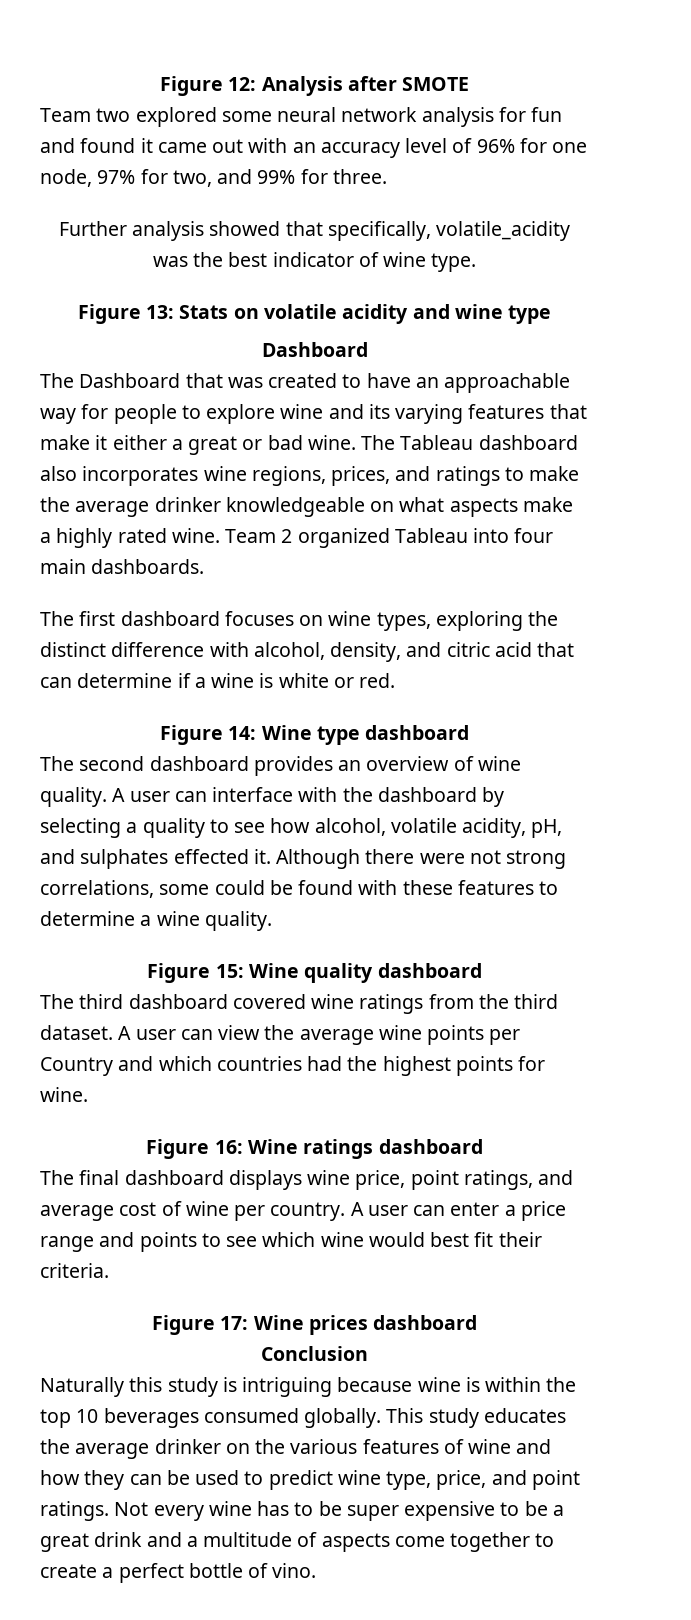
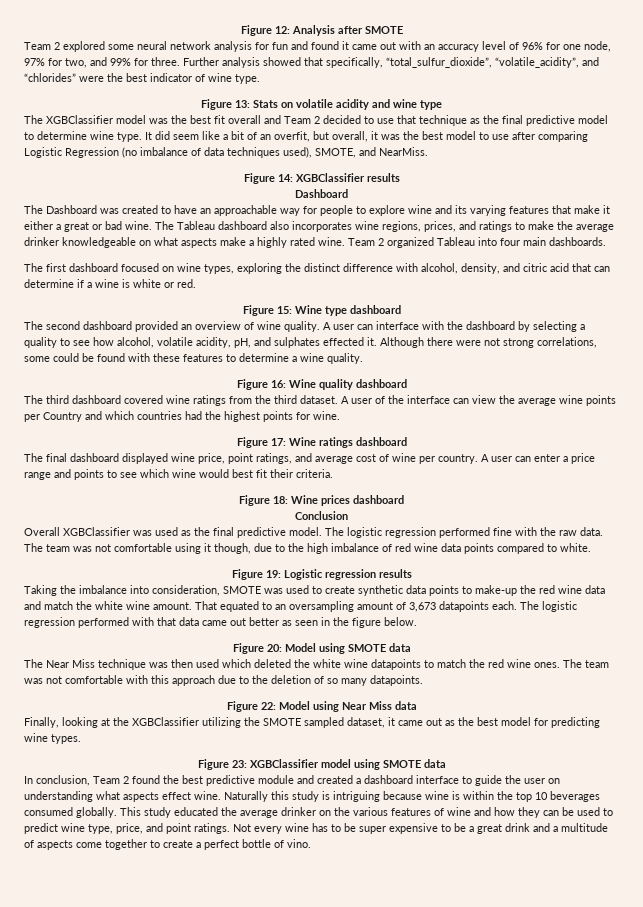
[96,108,131,122] two -> [54,42,60,50] 2
(387, 176) // -> (180, 61) none
[436,221,571,241] [152,256,188,267] volatile_acidity was -> [386,57,599,68] [24,73,104,82] “total_sulfur_dioxide”, “volatile_acidity”, and “chlorides” were
(552, 314) none -> [24,115,608,126] [24,131,588,142] [24,147,428,158] [243,173,400,184] // The XGBClassifier model was the best fit overall and Team 2 decided to use that technique as the final predictive model to determine wine type. It did seem like a bit of an overfit, but overall, it was the best model to use after comparing Logistic Regression (no imbalance of data techniques used), SMOTE, and NearMiss. // Figure 14: XGBClassifier results
[185,373,223,388] that -> (97, 209) none
[224,611,294,626] focuses -> [121,263,159,272] focused
[228,726,257,740] 14: -> [276,306,292,314] 15:
[253,756,333,776] provides -> [135,321,178,332] provided
[215,964,244,978] 15: -> [270,380,286,388] 16:
(176, 1034) none -> [375,395,450,404] of the interface
[214,1140,243,1154] 16: -> [270,438,286,446] 17:
[228,1170,302,1190] displays -> [122,453,168,464] displayed
[220,1316,249,1330] 17: -> [273,496,288,504] 18:
(368, 1353) none -> [24,527,603,538] [24,543,591,554] [231,569,412,580] [24,585,605,596] [24,601,577,612] [24,617,417,628] [232,643,411,654] [24,659,609,670] [24,675,423,686] [226,701,417,712] [24,717,600,728] [24,733,81,744] [197,759,446,770] [24,775,560,786] [24,791,221,802] Overall XGBClassifier was used as the final predictive model. The logistic regression performed fine with the raw data. The team was not comfortable using it though, due to the high imbalance of red wine data points compared to white. // Figure 19: Logistic regression results // Taking the imbalance into consideration, SMOTE was used to create synthetic data points to make-up the red wine data and match the white wine amount. That equated to an oversampling amount of 3,673 datapoints each. The logistic regression performed with that data came out better as seen in the figure below. // Figure 20: Model using SMOTE data // The Near Miss technique was then used which deleted the white wine datapoints to match the red wine ones. The team was not comfortable with this approach due to the deletion of so many datapoints. // Figure 22: Model using Near Miss data // Finally, looking at the XGBClassifier utilizing the SMOTE sampled dataset, it came out as the best model for predicting wine types. // Figure 23: XGBClassifier model using SMOTE data // In conclusion, Team 2 found the best predictive module and created a dashboard interface to guide the user on understanding what aspects effect wine.
[483,1408,566,1423] educates -> [174,807,218,816] educated

